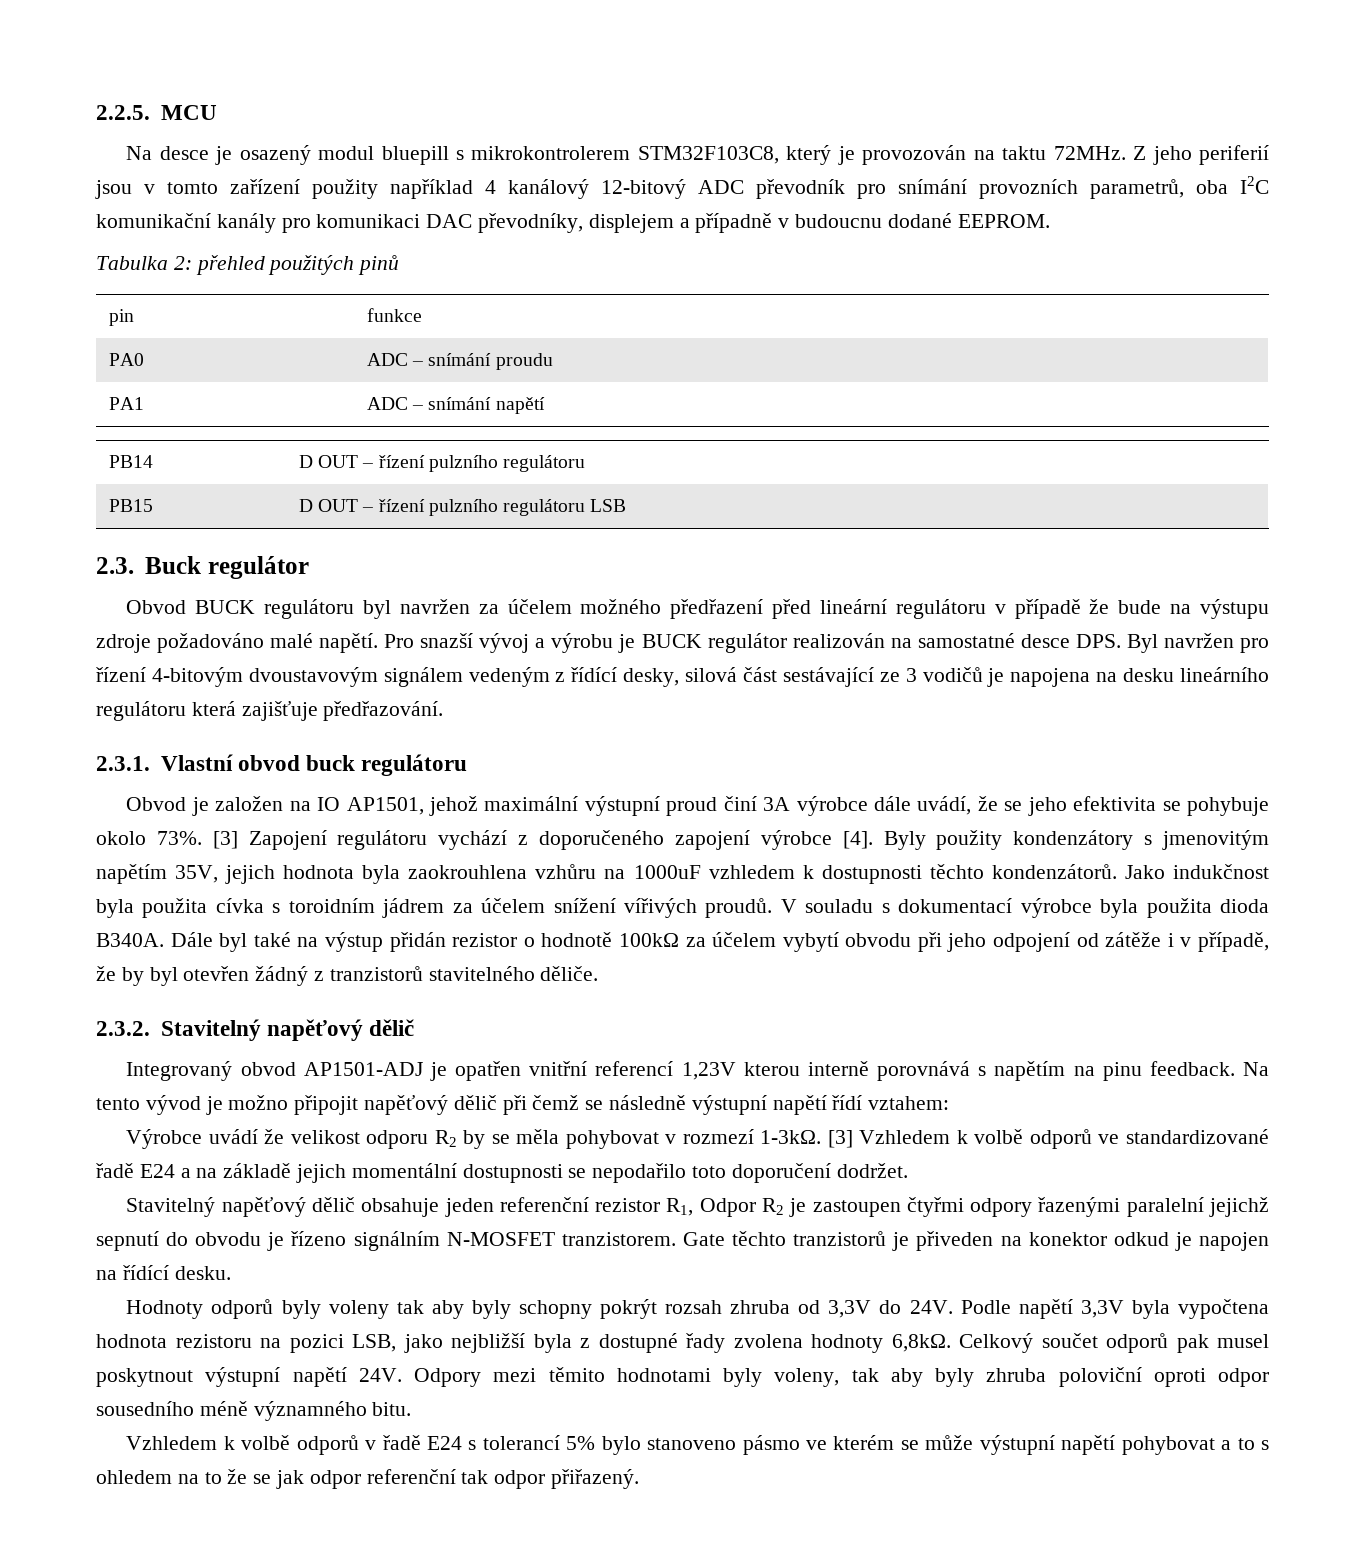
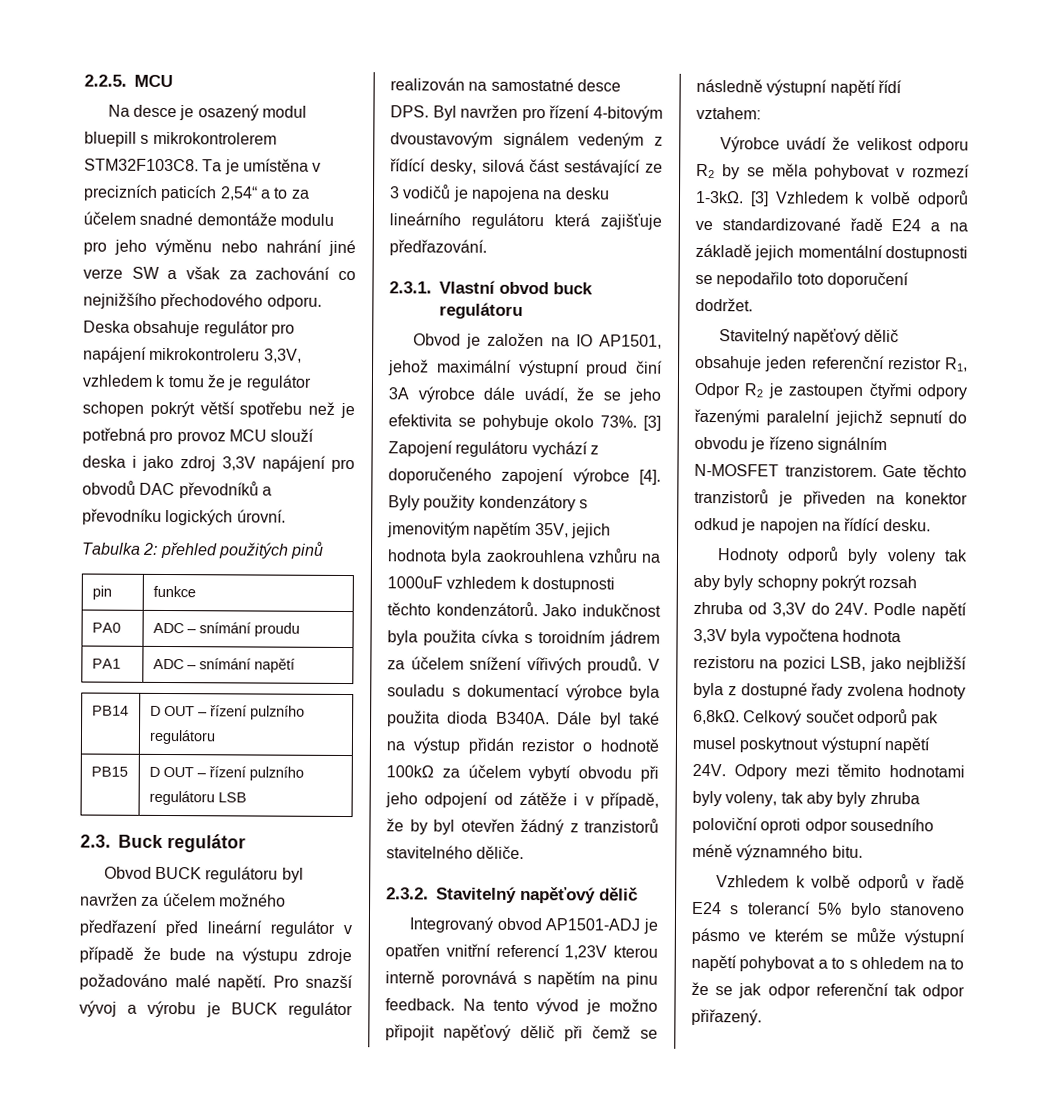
[637,145,1269,165] [95,176,1269,199] [96,213,1050,233] STM32F103C8, který je provozován na taktu 72MHz. Z jeho periferií jsou v tomto zařízení použity například 4 kanálový 12-bitový ADC převodník pro snímání provozních parametrů, oba I2C komunikační kanály pro komunikaci DAC převodníky, displejem a případně v budoucnu dodané EEPROM. -> [84,158,322,175] [83,184,310,202] [83,211,334,226] [83,238,356,257] [83,266,356,281] [83,292,322,310] [83,320,295,337] [83,346,302,363] [82,374,312,391] [82,400,355,419] [82,427,315,445] [82,455,355,473] [82,480,272,499] [82,508,286,526] STM32F103C8. Ta je umístěna v precizních paticích 2,54“ a to za účelem snadné demontáže modulu pro jeho výměnu nebo nahrání jiné verze SW a však za zachování co nejnižšího přechodového odporu. Deska obsahuje regulátor pro napájení mikrokontroleru 3,3V, vzhledem k tomu že je regulátor schopen pokrýt větší spotřebu než je potřebná pro provoz MCU slouží deska i jako zdroj 3,3V napájení pro obvodů DAC převodníků a převodníku logických úrovní.
[895,599,986,619] regulátoru -> [270,920,335,937] regulátor

